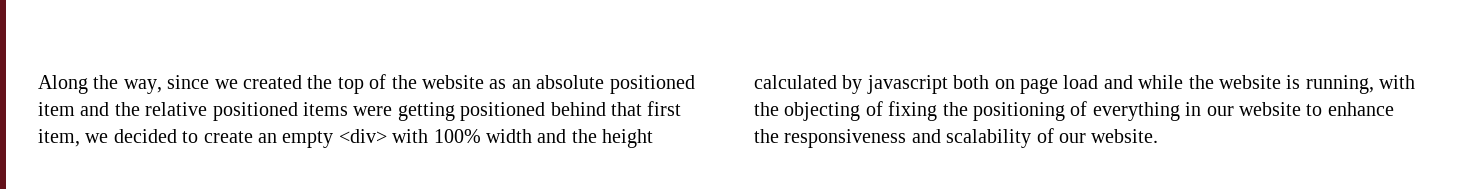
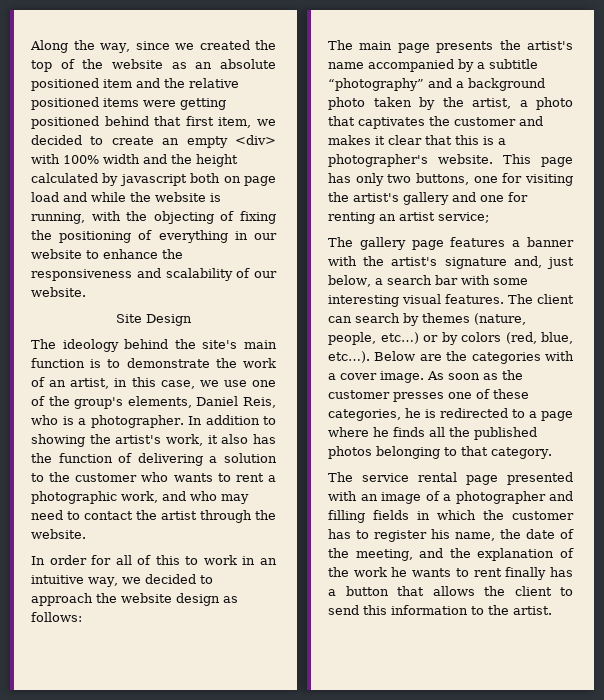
(1159, 136) none -> [116,314,192,326] [31,339,277,352] [31,358,276,368] [31,377,276,389] [31,396,276,409] [31,415,276,428] [31,434,276,447] [31,453,277,466] [31,472,276,482] [31,491,249,504] [31,510,276,523] [31,529,86,539] [31,555,277,565] [31,574,213,587] [31,593,238,606] [31,612,82,622] [328,40,573,53] [328,59,538,72] [328,78,545,91] [328,97,573,110] [328,116,543,129] [328,135,506,145] [328,154,573,167] [328,173,573,186] [328,192,528,205] [328,212,489,224] [328,237,574,250] [328,256,574,269] [328,275,528,287] [328,294,574,307] [328,313,526,326] [328,332,573,345] [328,351,574,364] [328,370,523,383] [328,389,529,402] [328,408,573,421] [328,427,537,440] [328,446,552,459] [328,472,573,485] [328,491,573,504] [328,510,574,523] [328,529,574,542] [328,548,574,561] [328,567,573,580] [328,586,573,596] [328,605,552,615] // Site Design // The ideology behind the site's main function is to demonstrate the work of an artist, in this case, we use one of the group's elements, Daniel Reis, who is a photographer. In addition to showing the artist's work, it also has the function of delivering a solution to the customer who wants to rent a photographic work, and who may need to contact the artist through the website. // In order for all of this to work in an intuitive way, we decided to approach the website design as follows: // The main page presents the artist's name accompanied by a subtitle “photography” and a background photo taken by the artist, a photo that captivates the customer and makes it clear that this is a photographer's website. This page has only two buttons, one for visiting the artist's gallery and one for renting an artist service; // The gallery page features a banner with the artist's signature and, just below, a search bar with some interesting visual features. The client can search by themes (nature, people, etc…) or by colors (red, blue, etc…). Below are the categories with a cover image. As soon as the customer presses one of these categories, he is redirected to a page where he finds all the published photos belonging to that category. // The service rental page presented with an image of a photographer and filling fields in which the customer has to register his name, the date of the meeting, and the explanation of the work he wants to rent finally has a button that allows the client to send this information to the artist.

